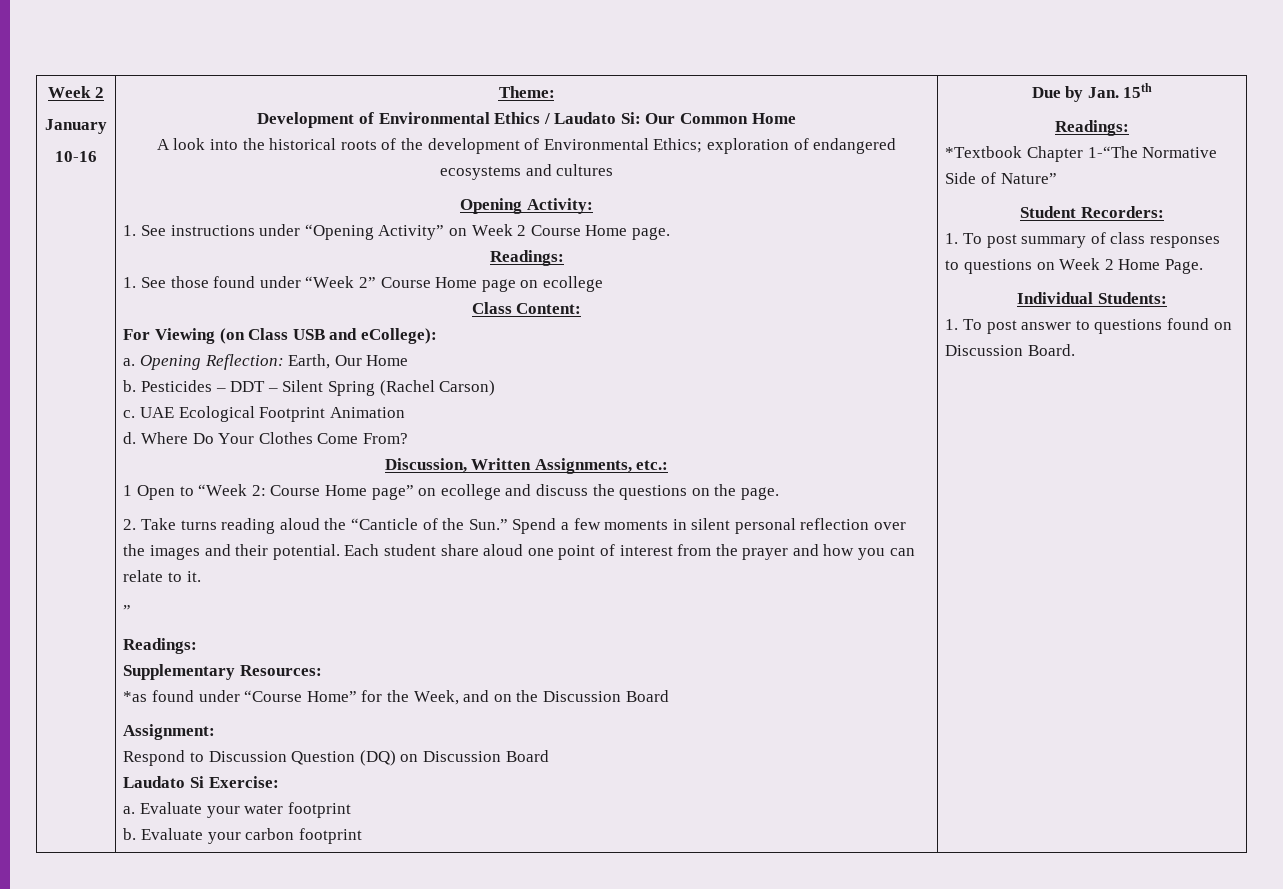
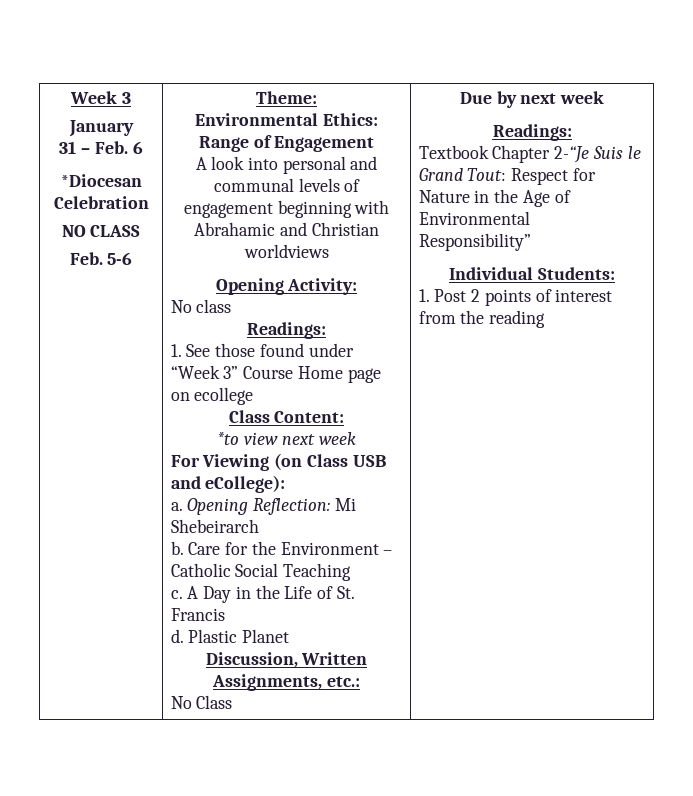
[48,86,104,98] Week 2 -> [70,91,131,104] Week 3
[55,151,97,162] [498,86,555,98] [257,112,796,128] [156,138,897,154] [439,164,614,180] [460,198,593,214] [123,224,670,240] 10-16 | Theme: // Development of Environmental Ethics / Laudato Si: Our Common Home // A look into the historical roots of the development of Environmental Ethics; exploration of endangered ecosystems and cultures // Opening Activity: // 1. See instructions under “Opening Activity” on Week 2 Course Home page. -> [59,141,143,154] [60,174,142,187] [53,196,149,209] [61,225,141,237] [69,252,133,265] [256,91,317,104] [195,113,378,126] [198,135,375,152] [195,156,378,174] [213,178,361,192] [183,200,390,218] [194,222,379,236] [243,244,329,258] [215,278,358,295] [170,299,232,313] 31 – Feb. 6 // *Diocesan Celebration // NO CLASS // Feb. 5-6 | Theme: // Environmental Ethics: Range of Engagement // A look into personal and communal levels of engagement beginning with Abrahamic and Christian worldviews // Opening Activity: // No class
[358,277,376,288] 2” -> [223,366,239,379] 3”
(582, 308) none -> [217,432,356,445] // *to view next week
[288,354,409,369] [123,380,496,396] [123,406,405,422] [123,432,408,444] [384,458,669,474] [123,484,779,500] [123,518,907,534] [123,544,915,560] [123,570,201,582] [123,605,132,616] [123,638,198,654] [123,664,323,680] [123,690,669,705] [123,724,216,740] [123,750,549,766] [123,776,279,788] [123,802,351,818] [123,828,362,844] [1031,83,1153,102] [1055,120,1129,136] [945,146,1218,162] [945,172,1057,184] [1020,206,1164,218] [945,232,1220,248] [945,258,1203,274] [1017,292,1167,304] [945,318,1232,334] [945,344,1076,356] Earth, Our Home // b. Pesticides – DDT – Silent Spring (Rachel Carson) // c. UAE Ecological Footprint Animation // d. Where Do Your Clothes Come From? // Discussion, Written Assignments, etc.: // 1 Open to “Week 2: Course Home page” on ecollege and discuss the questions on the page. // 2. Take turns reading aloud the “Canticle of the Sun.” Spend a few moments in silent personal reflection over the images and their potential. Each student share aloud one point of interest from the prayer and how you can relate to it. // ” // Readings: // Supplementary Resources: // *as found under “Course Home” for the Week, and on the Discussion Board // Assignment: // Respond to Discussion Question (DQ) on Discussion Board // Laudato Si Exercise: // a. Evaluate your water footprint // b. Evaluate your carbon footprint | Due by Jan. 15th // Readings: // *Textbook Chapter 1-“The Normative Side of Nature” // Student Recorders: // 1. To post summary of class responses to questions on Week 2 Home Page. // Individual Students: // 1. To post answer to questions found on Discussion Board. -> [334,498,356,511] [170,519,259,533] [170,541,393,555] [170,563,352,581] [170,585,355,603] [170,608,225,621] [170,629,290,643] [205,652,368,668] [212,674,360,691] [170,695,233,709] [459,91,605,108] [492,124,572,141] [418,145,641,163] [418,168,596,185] [418,189,571,207] [418,211,530,225] [418,233,531,251] [449,267,615,280] [418,289,613,306] [418,310,546,328] Mi Shebeirarch // b. Care for the Environment – Catholic Social Teaching // c. A Day in the Life of St. Francis // d. Plastic Planet // Discussion, Written Assignments, etc.: // No Class | Due by next week // Readings: // Textbook Chapter 2-“Je Suis le Grand Tout: Respect for Nature in the Age of Environmental Responsibility” // Individual Students: // 1. Post 2 points of interest from the reading

